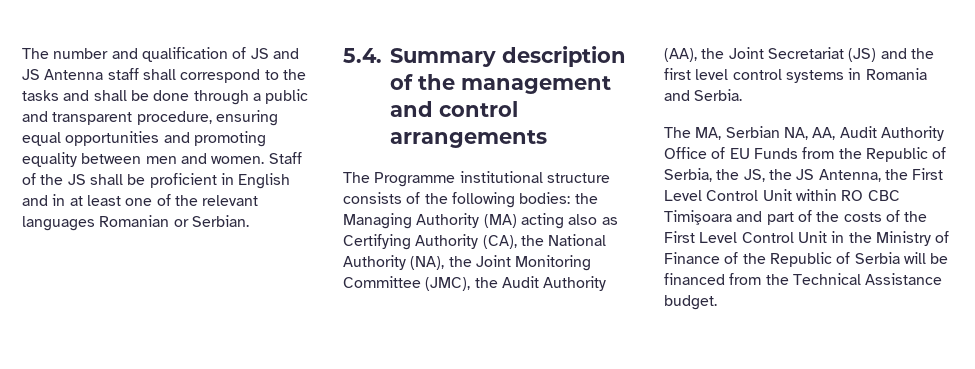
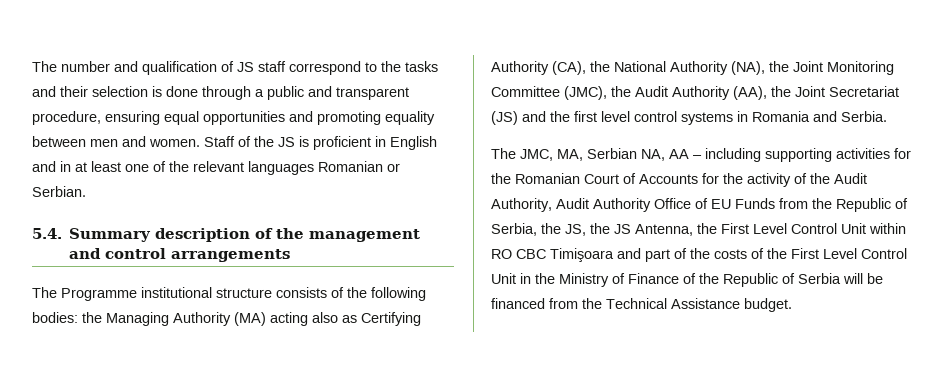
[272,48,299,59] [22,68,176,80] and JS Antenna staff shall -> [258,61,286,72] staff
[93,90,149,101] shall be -> [60,86,162,97] their selection is
[89,174,146,185] shall be -> [299,136,309,147] is
(691, 132) none -> [520,149,553,161] JMC,
[812,127,836,140] AA, -> [669,148,911,162] [491,173,867,187] [491,198,552,212] AA – including supporting activities for the Romanian Court of Accounts for the activity of the Audit Authority,

